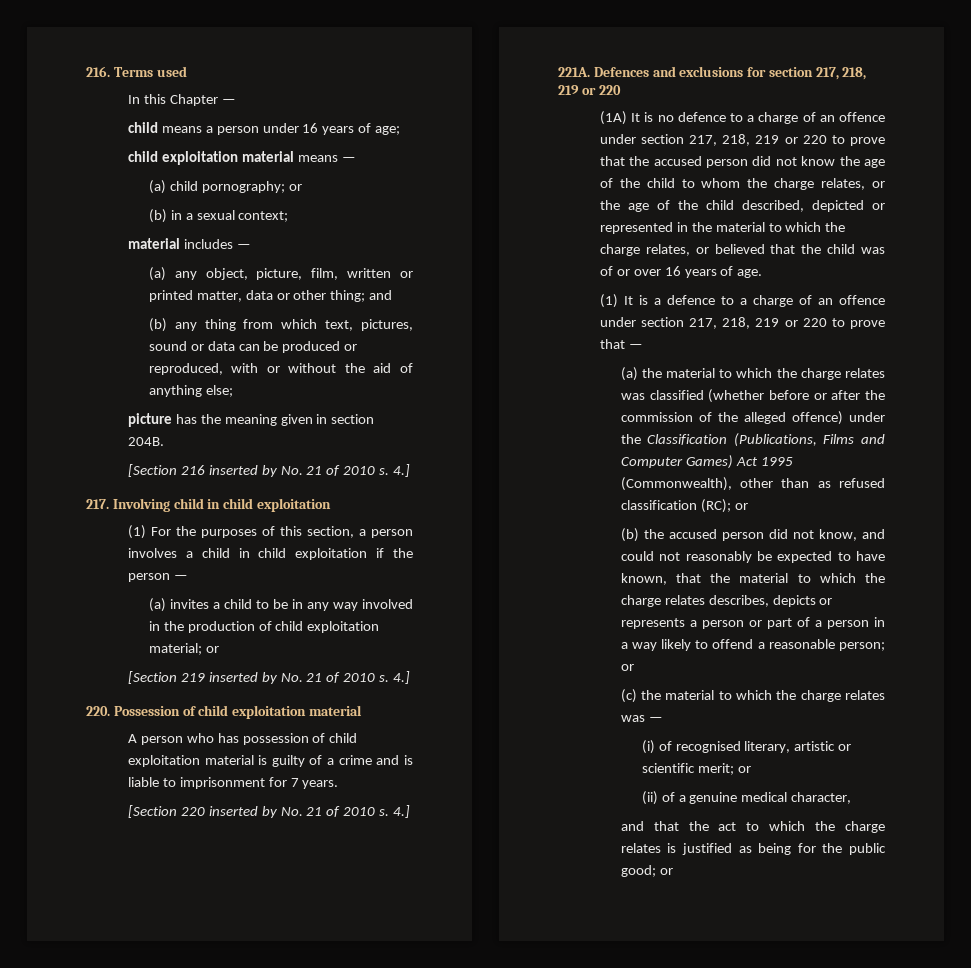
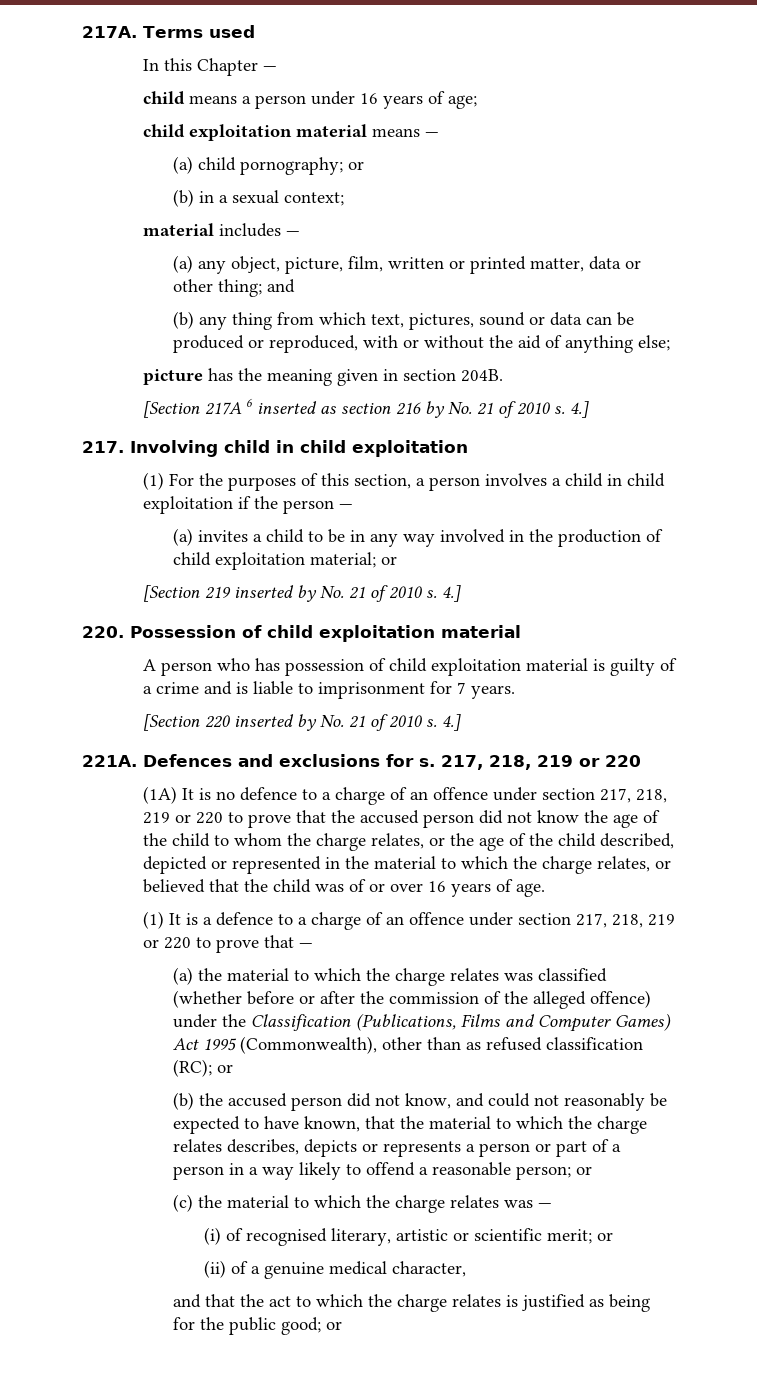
[86,66,110,77] 216. -> [82,26,137,38] 217A.
[180,465,258,475] 216 inserted -> [204,398,421,415] 217A 6 inserted as section 216
[768,67,813,77] section -> [419,758,435,767] s.

